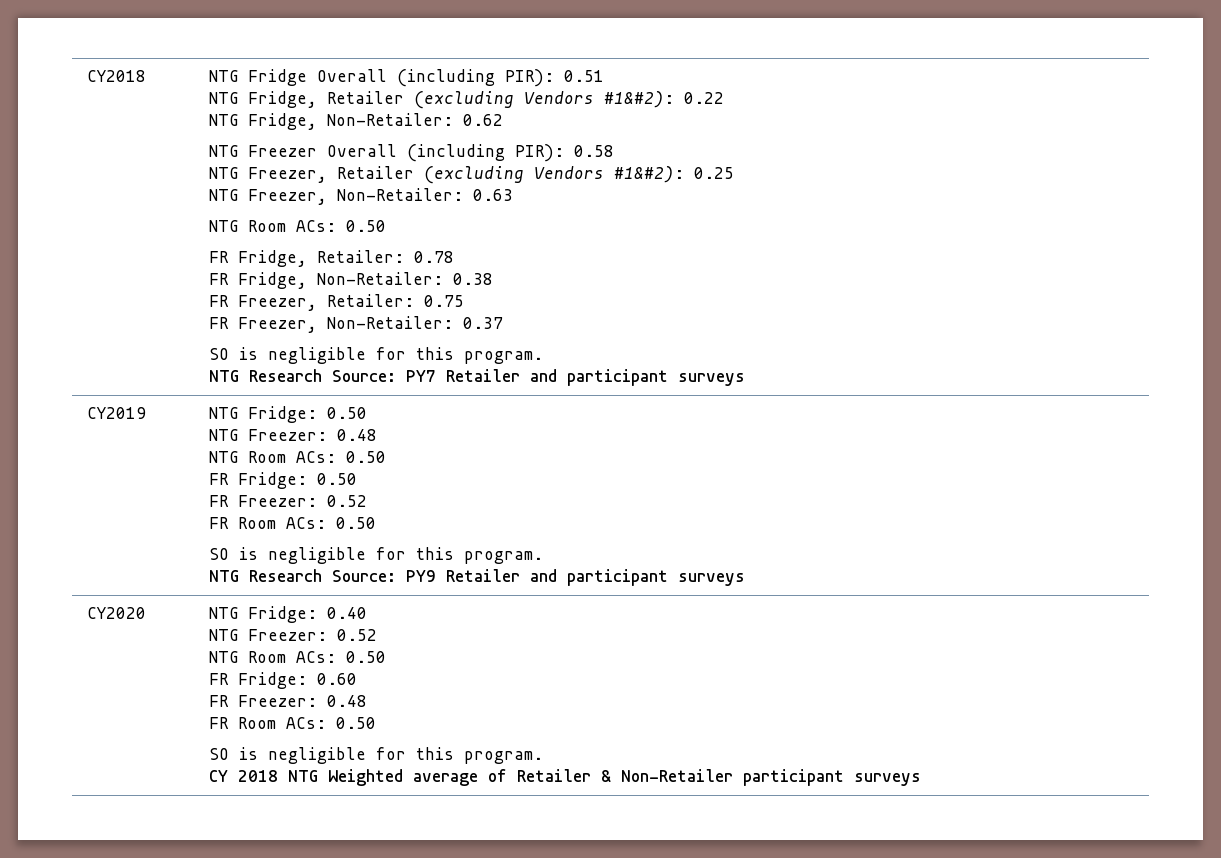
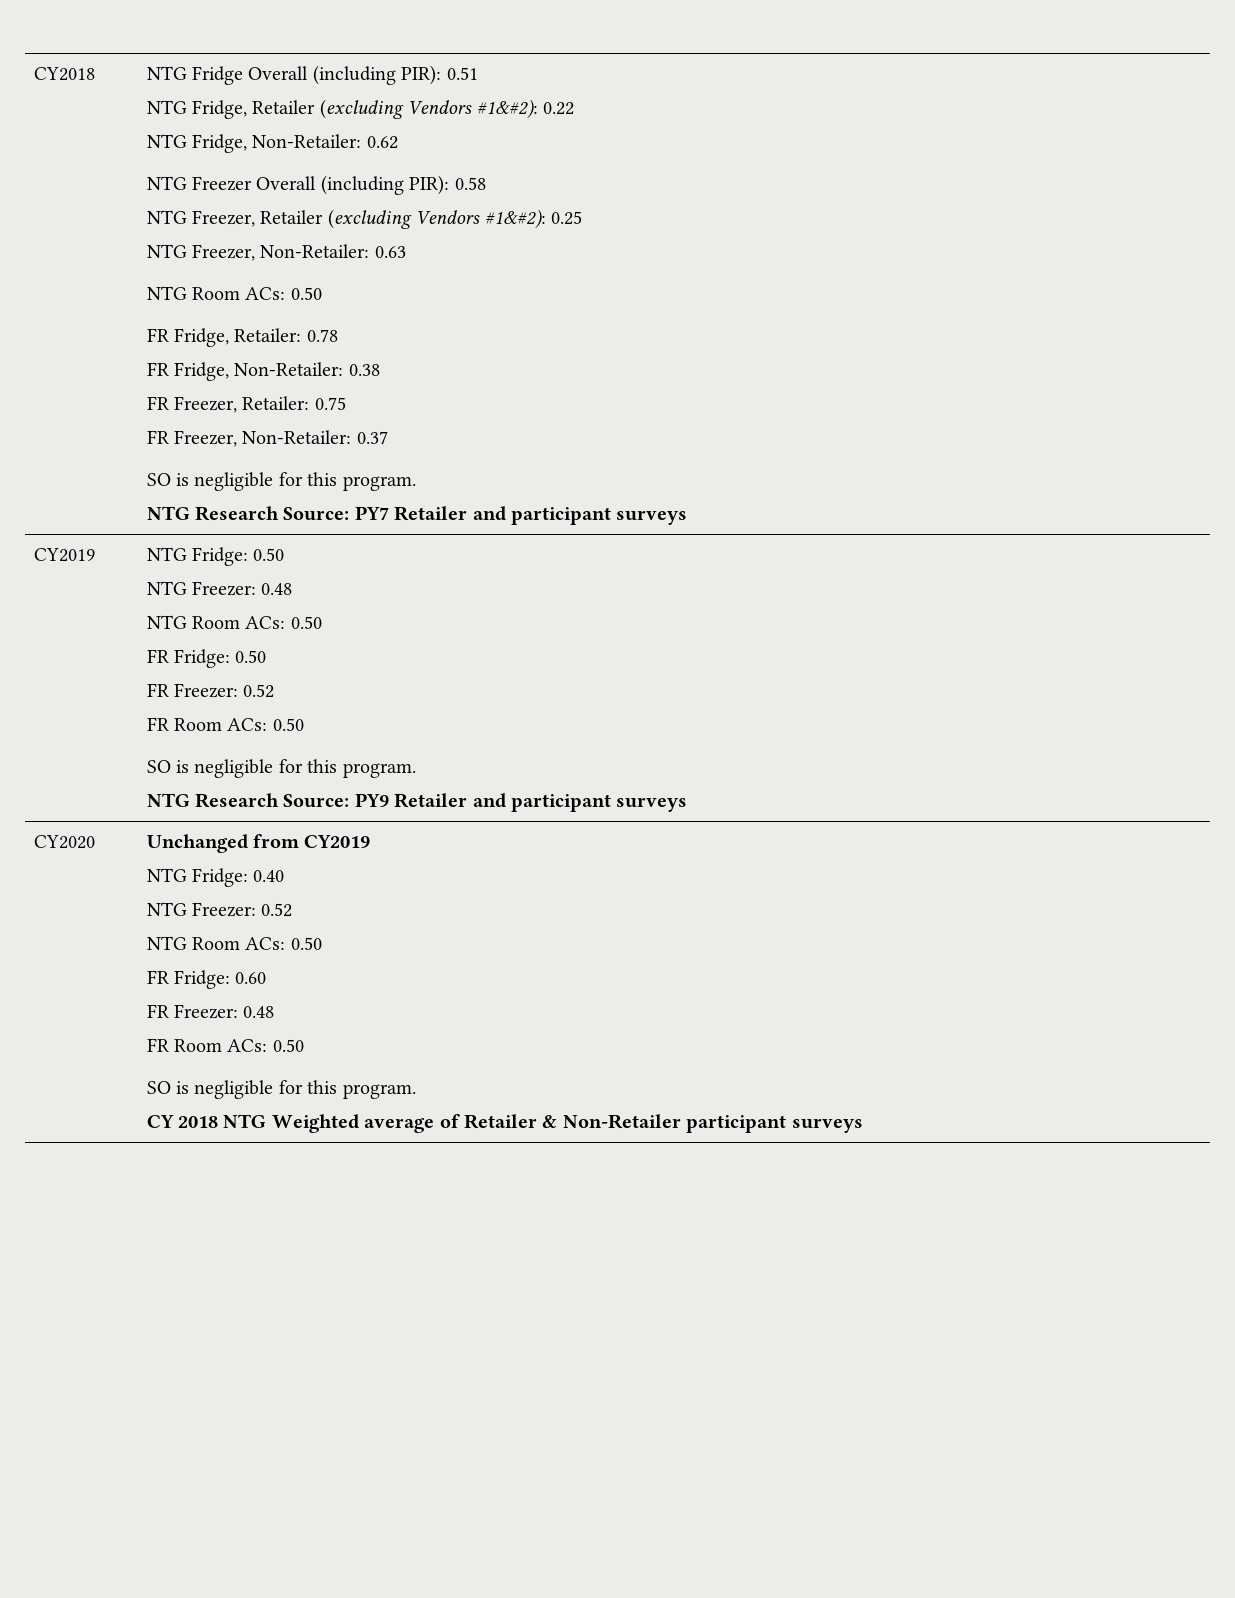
(147, 613) none -> [146,834,371,853] Unchanged from CY2019 //

